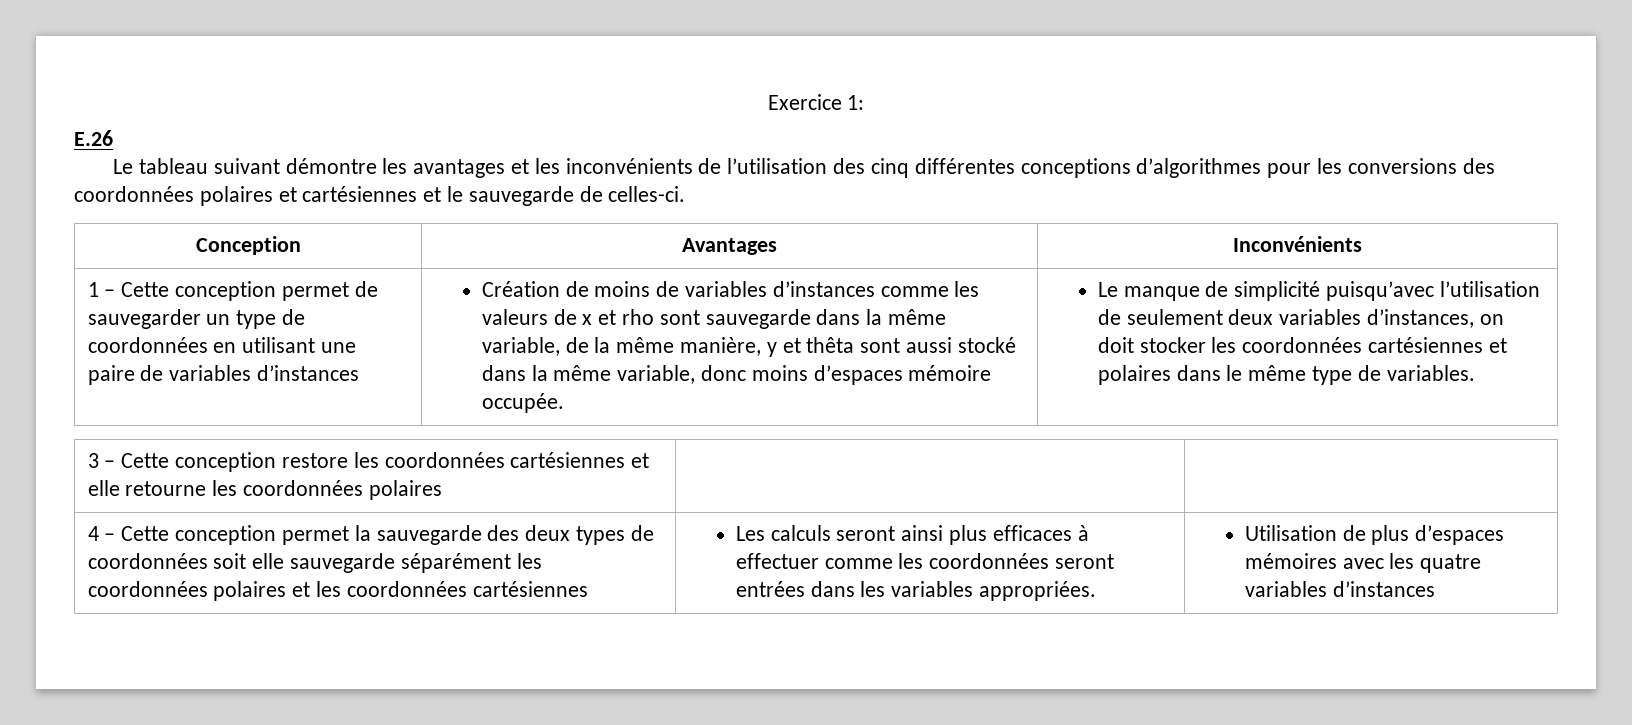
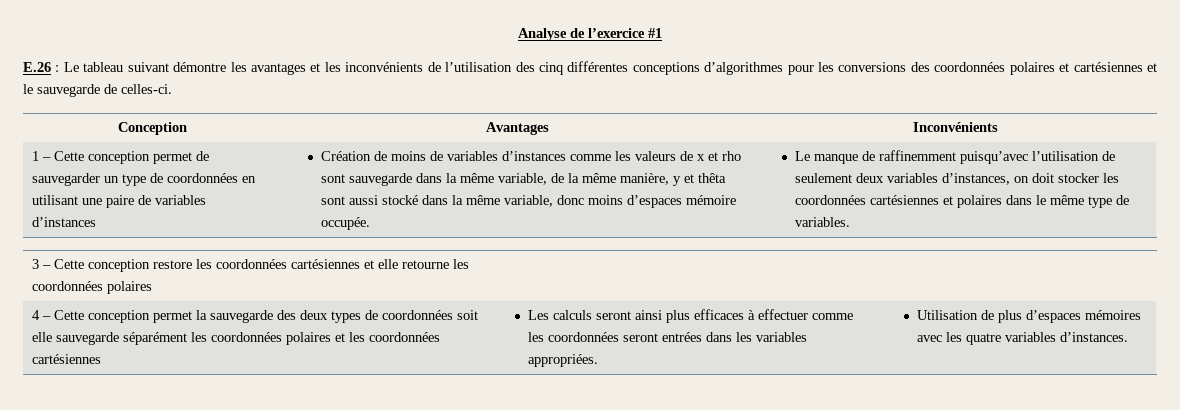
[767,94,865,110] Exercice 1: -> [518,28,662,41] Analyse de l’exercice #1
(113, 138) // -> [55,65,60,72] :
[1234,281,1321,301] simplicité -> [878,150,956,161] raffinemment
[1332,581,1435,597] d’instances -> [1059,332,1128,342] d’instances.

